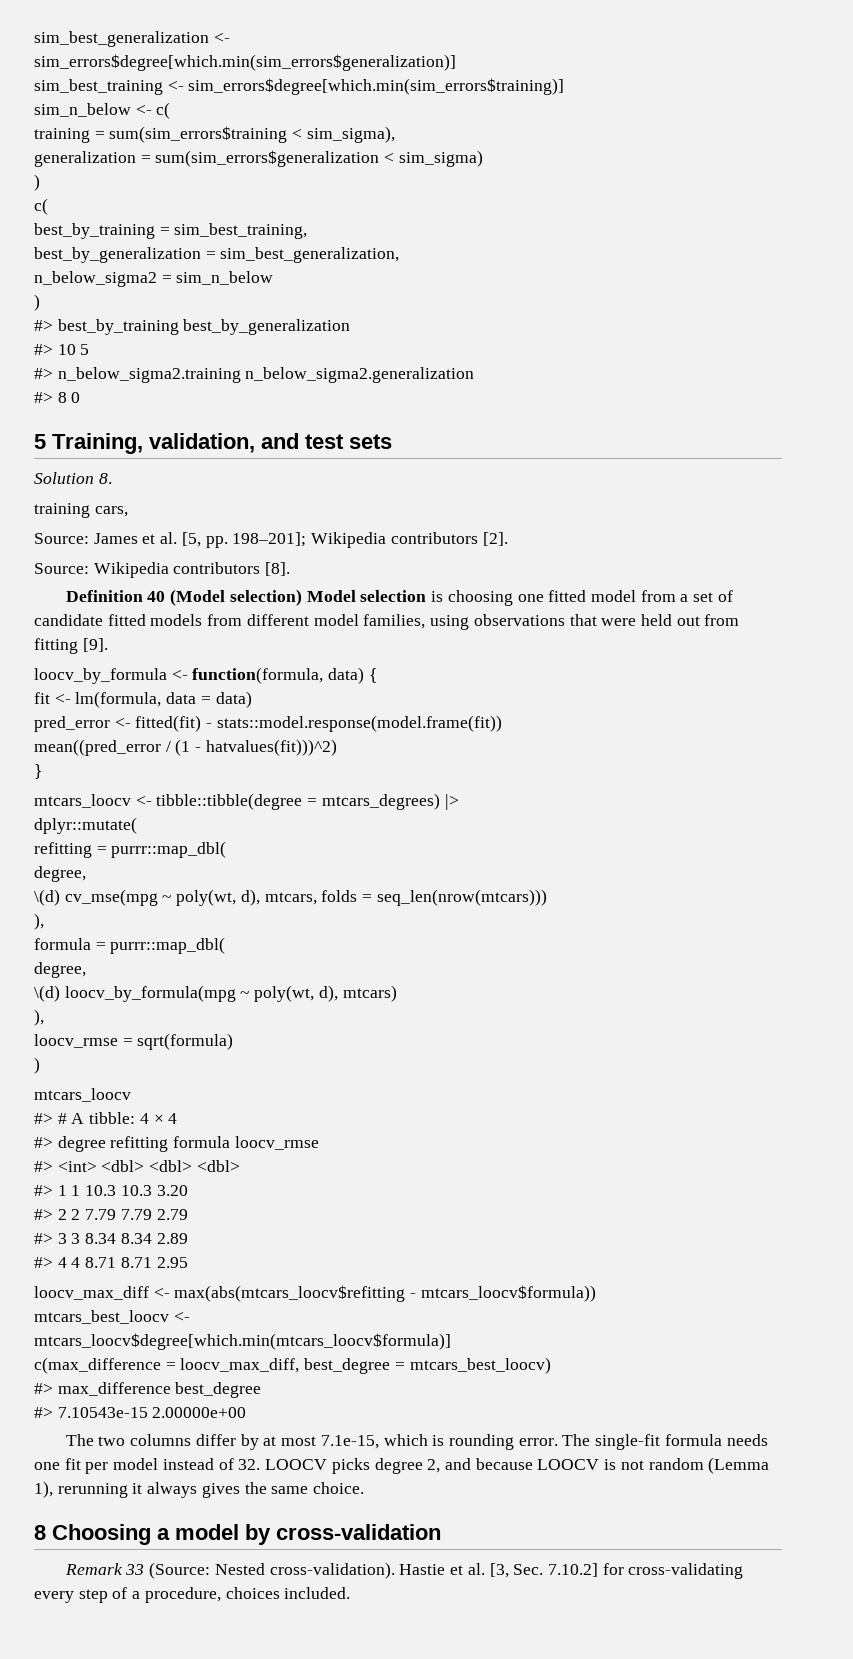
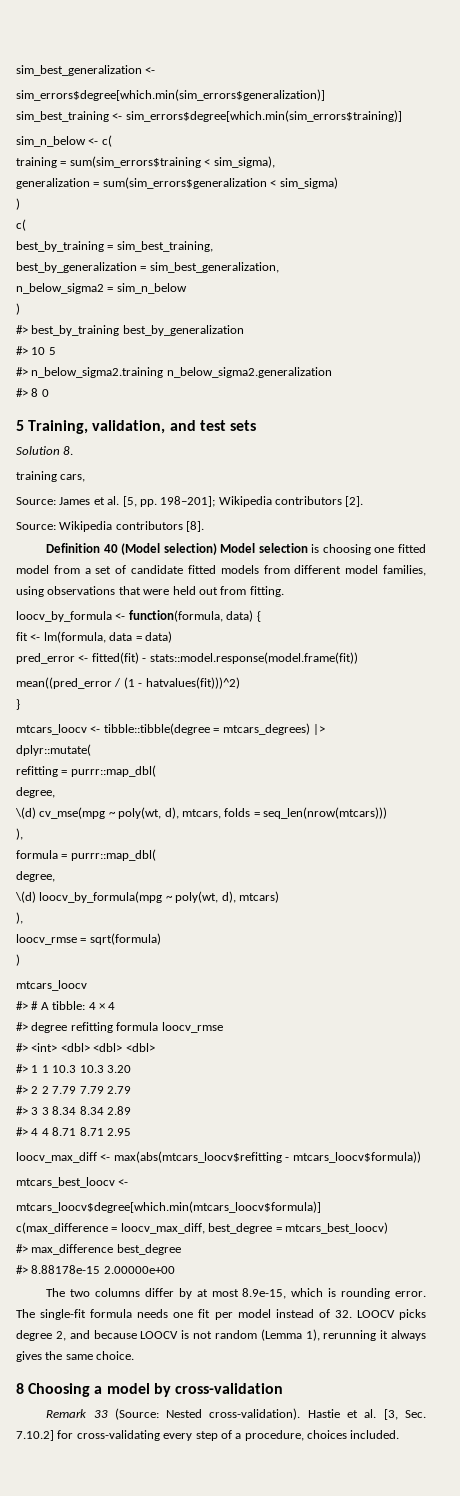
[34,638,108,654] fitting [9]. -> [249,586,284,597] fitting.
[57,1407,148,1418] 7.10543e-15 -> [31,1265,101,1274] 8.88178e-15
[320,1435,379,1449] 7.1e-15, -> [242,1288,287,1299] 8.9e-15,

